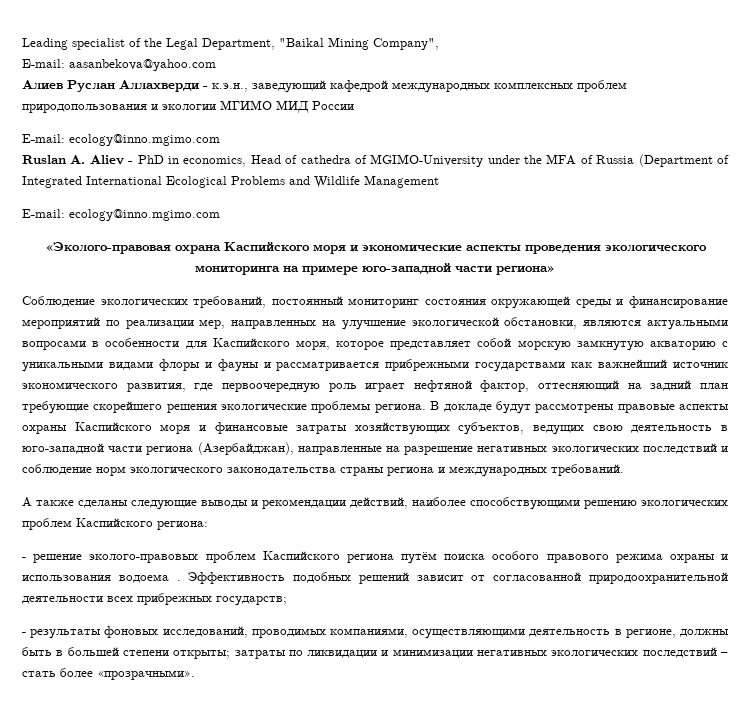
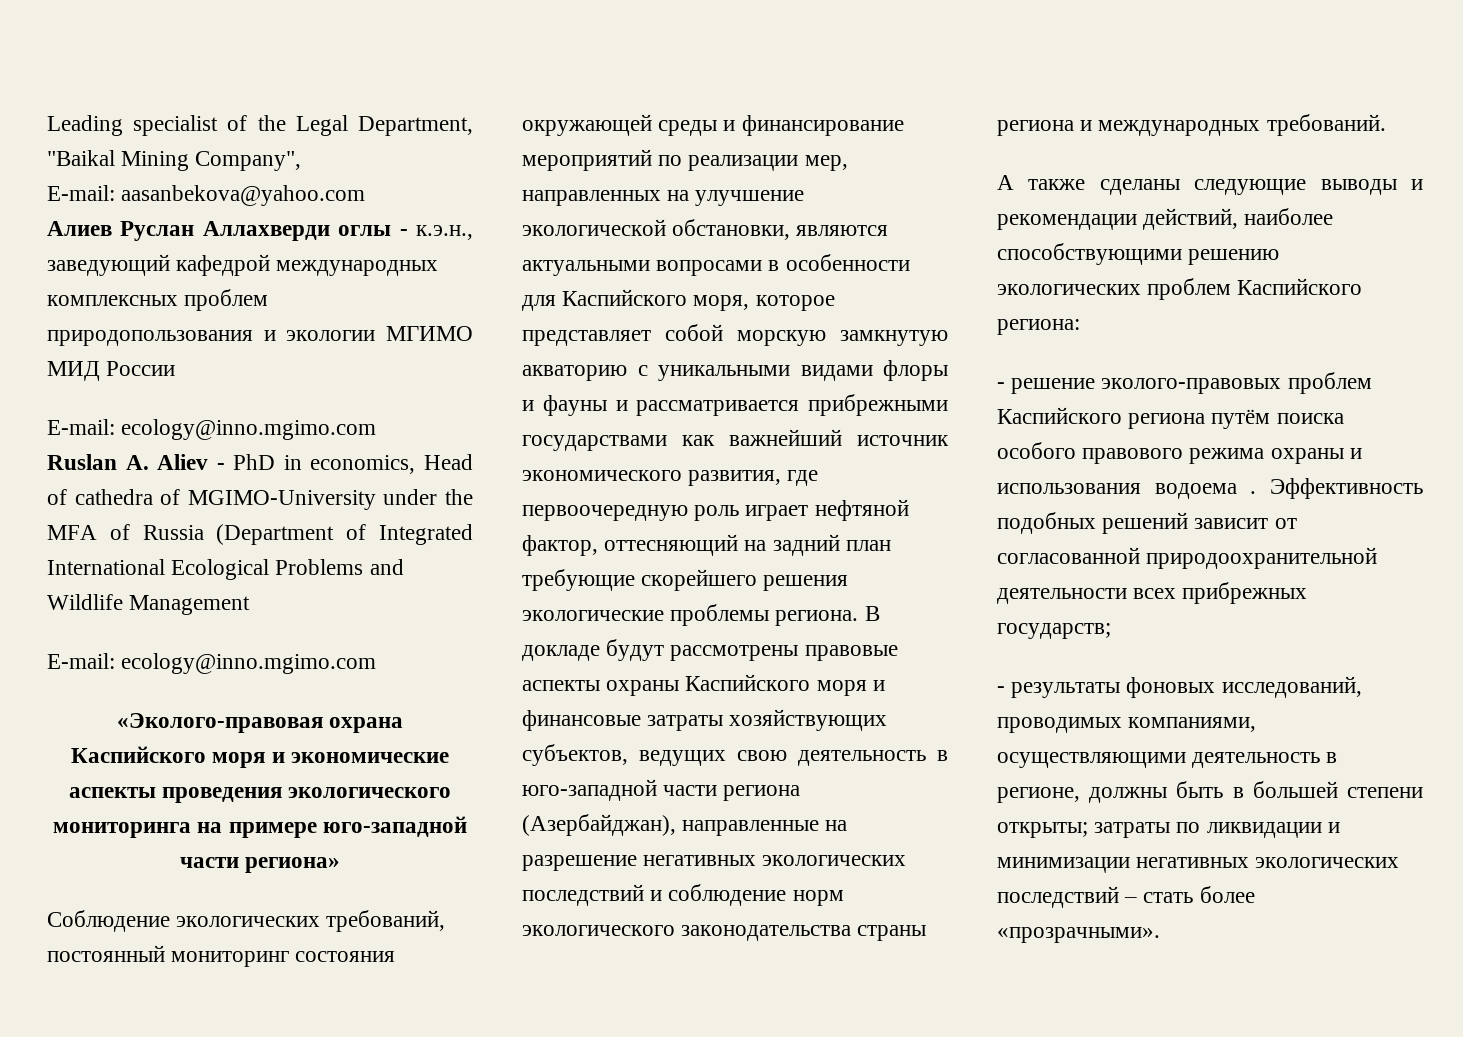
(199, 86) none -> [338,225,392,236] оглы

